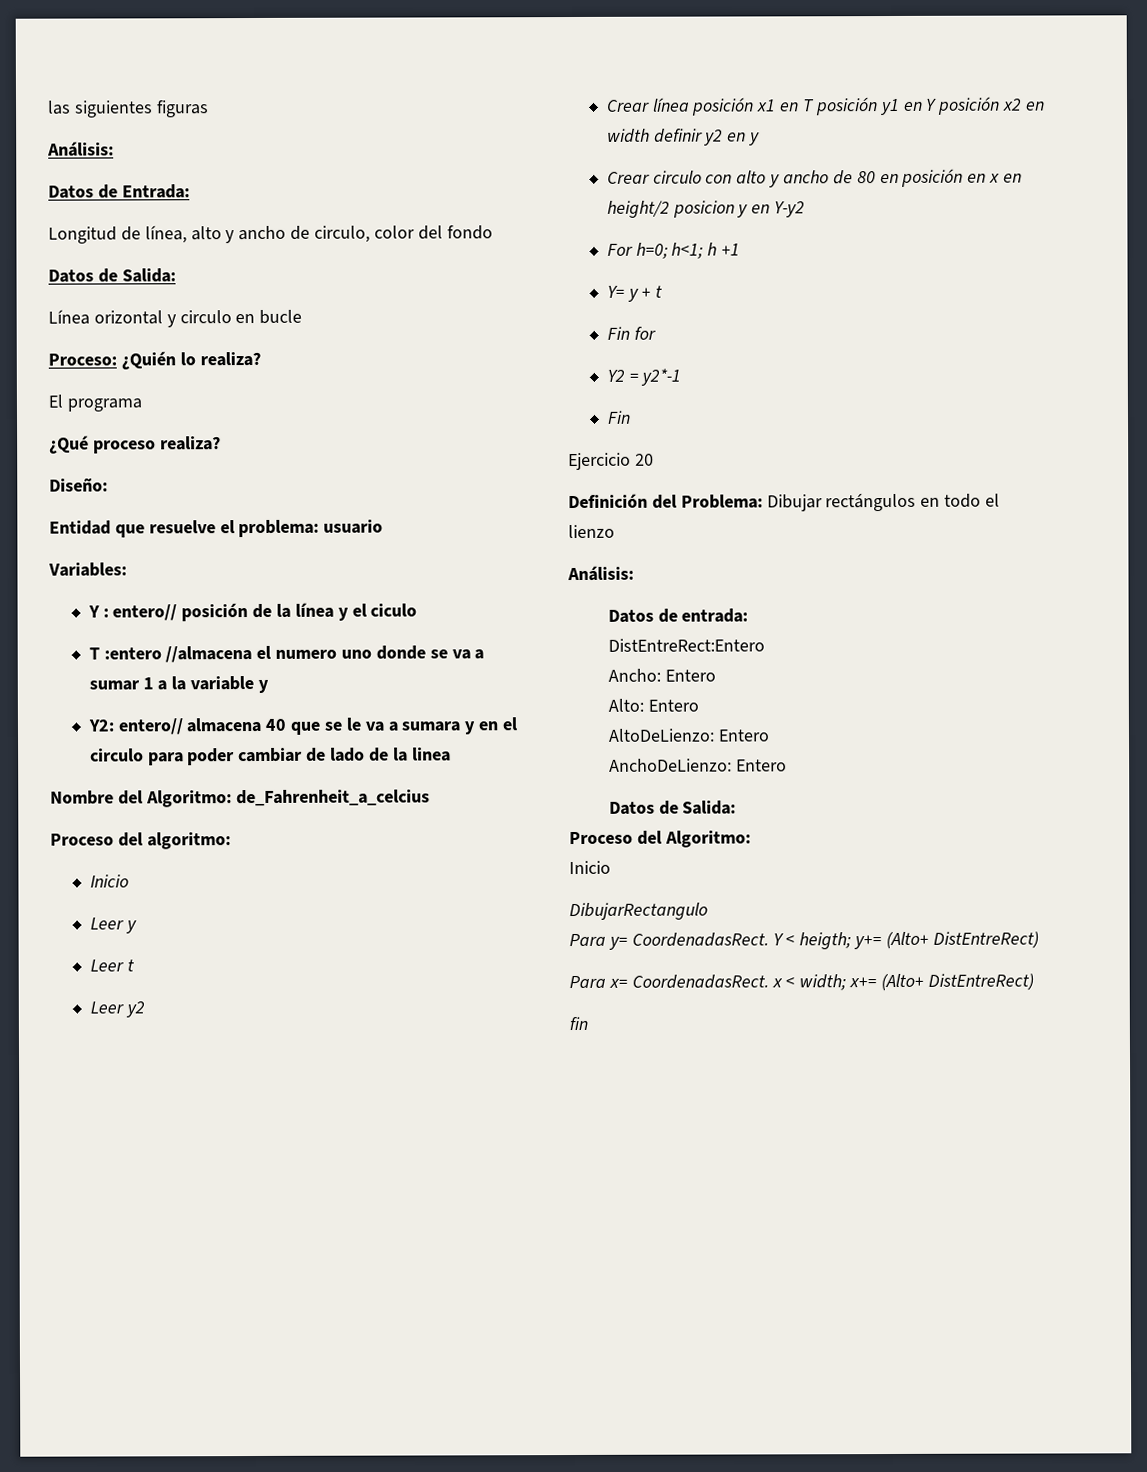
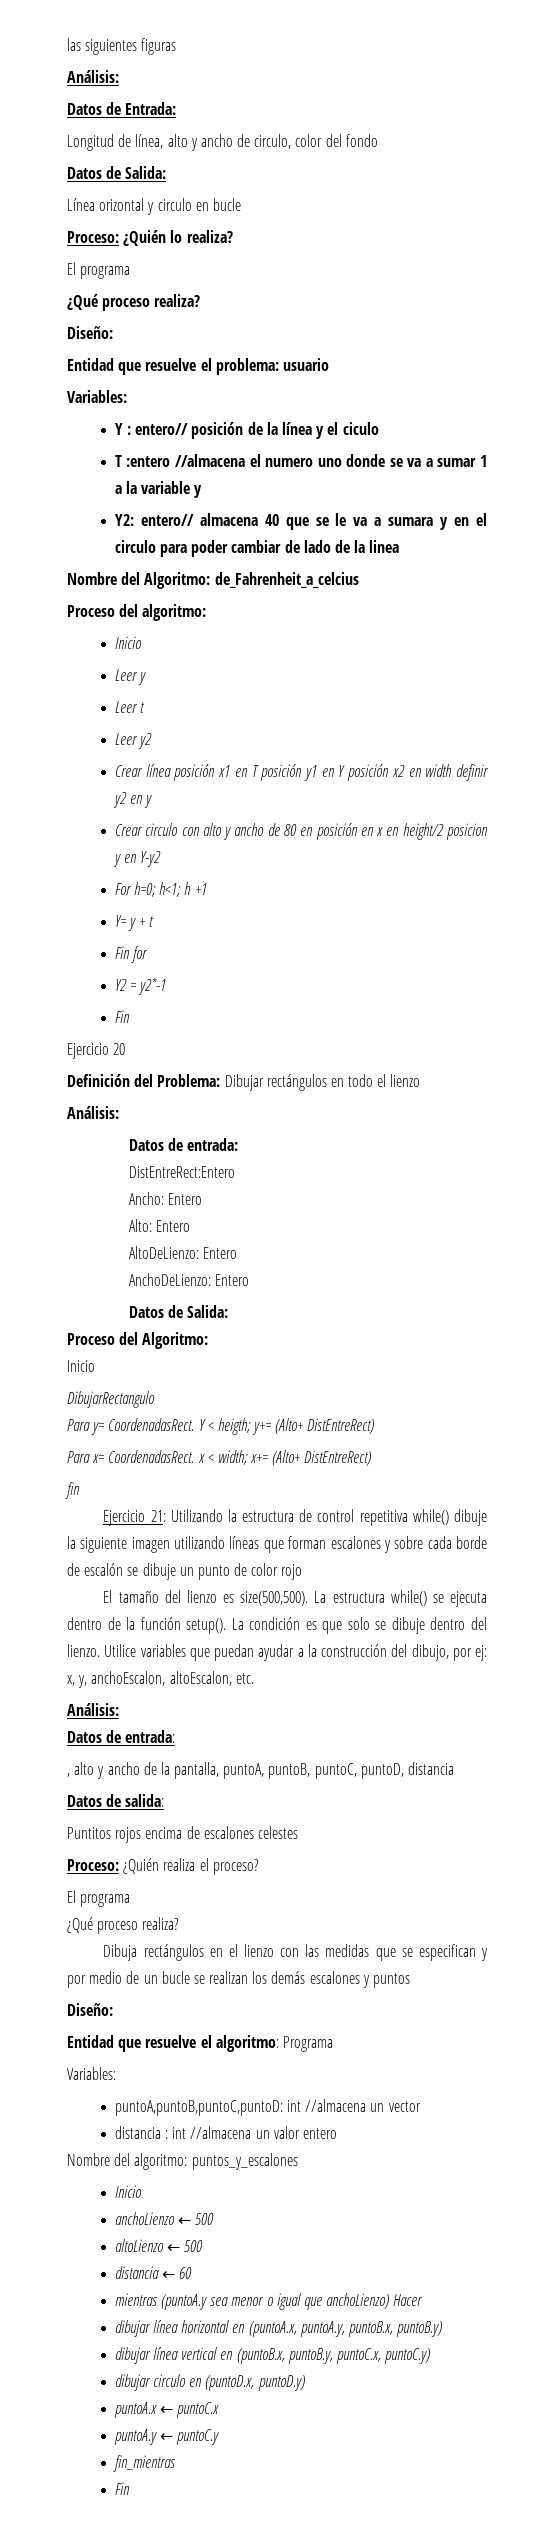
(588, 1023) none -> [103,1509,487,1526] [67,1536,488,1553] [67,1563,303,1580] [103,1590,487,1607] [67,1617,488,1634] [67,1644,487,1661] [67,1671,254,1688] [67,1703,119,1716] [67,1730,176,1743] [67,1762,455,1779] [67,1794,165,1807] [67,1826,298,1843] [67,1858,259,1875] [67,1890,131,1907] [67,1917,180,1934] [103,1944,489,1961] [67,1971,411,1988] [67,2003,113,2016] [67,2035,333,2052] [67,2067,116,2080] [114,2099,421,2116] [114,2126,338,2139] [67,2153,298,2170] [114,2185,142,2198] [114,2212,215,2225] [114,2239,204,2252] [114,2266,193,2279] [114,2293,424,2310] [114,2320,443,2337] [114,2347,431,2364] [114,2374,305,2391] [113,2402,220,2418] [113,2429,220,2445] [112,2455,176,2472] [114,2482,130,2495] // Ejercicio 21: Utilizando la estructura de control repetitiva while() dibuje la siguiente imagen utilizando líneas que forman escalones y sobre cada borde de escalón se dibuje un punto de color rojo // El tamaño del lienzo es size(500,500). La estructura while() se ejecuta dentro de la función setup(). La condición es que solo se dibuje dentro del lienzo. Utilice variables que puedan ayudar a la construcción del dibujo, por ej: x, y, anchoEscalon, altoEscalon, etc. // Análisis: // Datos de entrada: // , alto y ancho de la pantalla, puntoA, puntoB, puntoC, puntoD, distancia // Datos de salida: // Puntitos rojos encima de escalones celestes // Proceso: ¿Quién realiza el proceso? // El programa // ¿Qué proceso realiza? // Dibuja rectángulos en el lienzo con las medidas que se especifican y por medio de un bucle se realizan los demás escalones y puntos // Diseño: // Entidad que resuelve el algoritmo: Programa // Variables: // puntoA,puntoB,puntoC,puntoD: int //almacena un vector // distancia : int //almacena un valor entero // Nombre del algoritmo: puntos_y_escalones // Inicio // anchoLienzo ← 500 // altoLienzo ← 500 // distancia ← 60 // mientras (puntoA.y sea menor o igual que anchoLienzo) Hacer // dibujar línea horizontal en (puntoA.x, puntoA.y, puntoB.x, puntoB.y) // dibujar línea vertical en (puntoB.x, puntoB.y, puntoC.x, puntoC.y) // dibujar circulo en (puntoD.x, puntoD.y) // puntoA.x ← puntoC.x // puntoA.y ← puntoC.y // fin_mientras // Fin

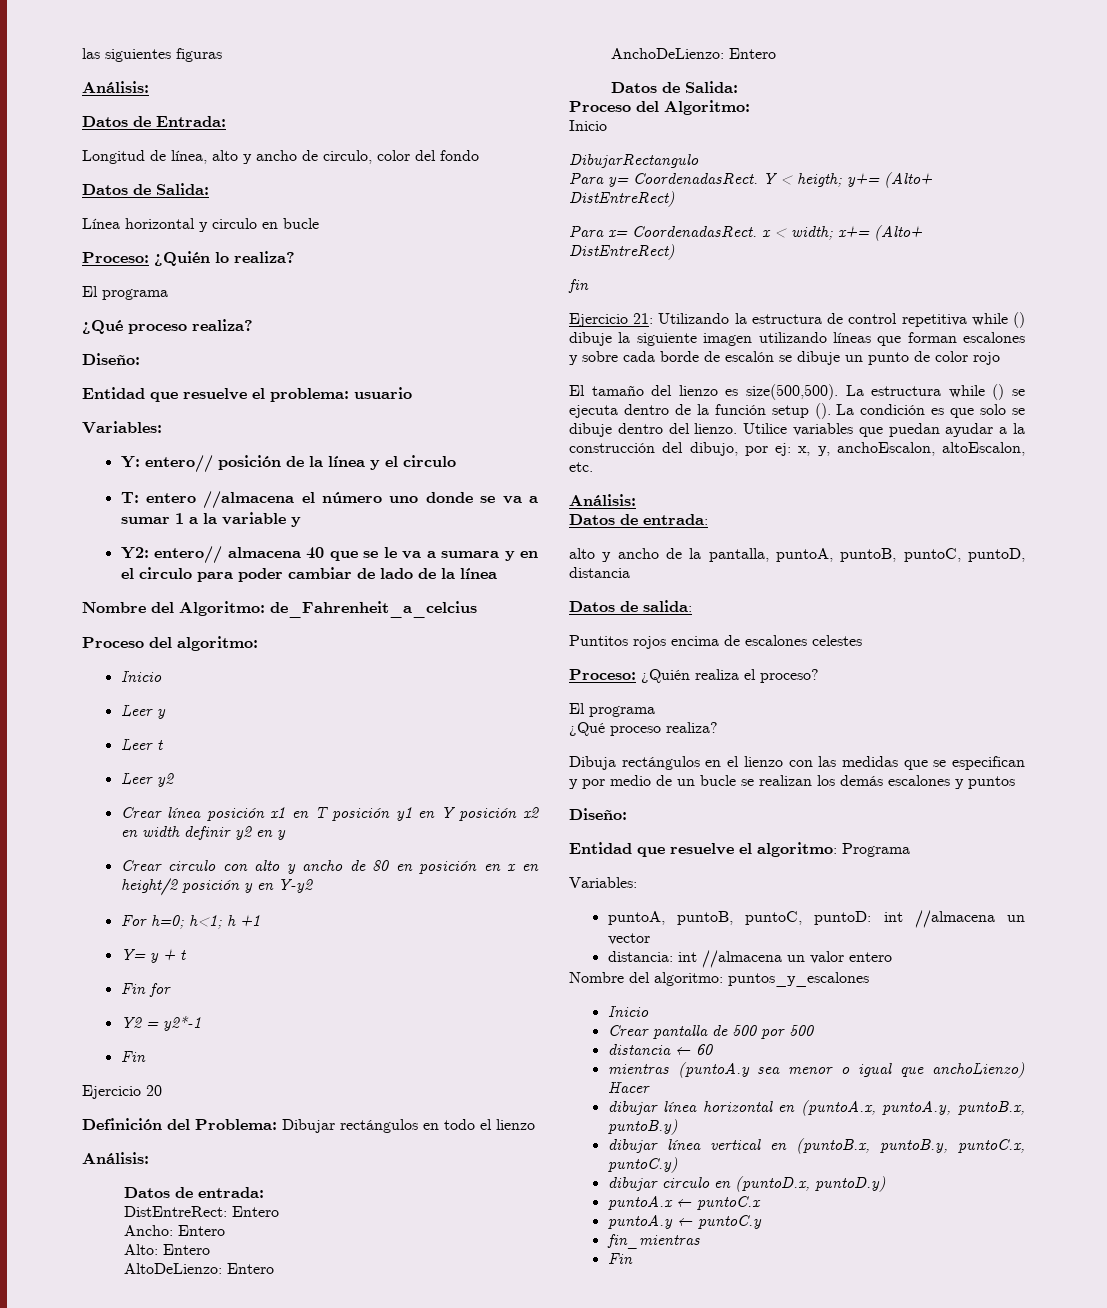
[99,198,145,211] orizontal -> [125,218,195,229] horizontal
[114,423,132,435] Y : -> [120,456,140,468] Y:
[342,422,379,435] [114,455,171,467] ciculo // T :entero -> [402,455,456,467] [120,492,196,503] circulo // T: entero
[265,458,314,467] numero -> [322,492,383,503] número
[369,540,400,553] linea -> [459,568,497,579] línea
[445,823,488,840] posicion -> [181,880,240,893] posición
[128,1166,235,1178] DistEntreRect:Entero -> [124,1206,280,1217] DistEntreRect: Entero
[412,1509,449,1525] while() -> [971,312,1025,328] while ()
[390,1590,427,1606] while() -> [948,384,1005,400] while ()
[186,1618,227,1634] setup(). -> [771,403,831,419] setup ().
[67,1773,70,1777] , -> (708, 519) none
[114,2100,283,2116] puntoA,puntoB,puntoC,puntoD: -> [607,911,872,925] puntoA, puntoB, puntoC, puntoD:
[114,2126,169,2139] distancia : -> [607,951,673,962] distancia:
[114,2212,215,2225] [114,2239,181,2252] anchoLienzo ← 500 // altoLienzo ← -> [607,1025,785,1039] Crear pantalla de 500 por

